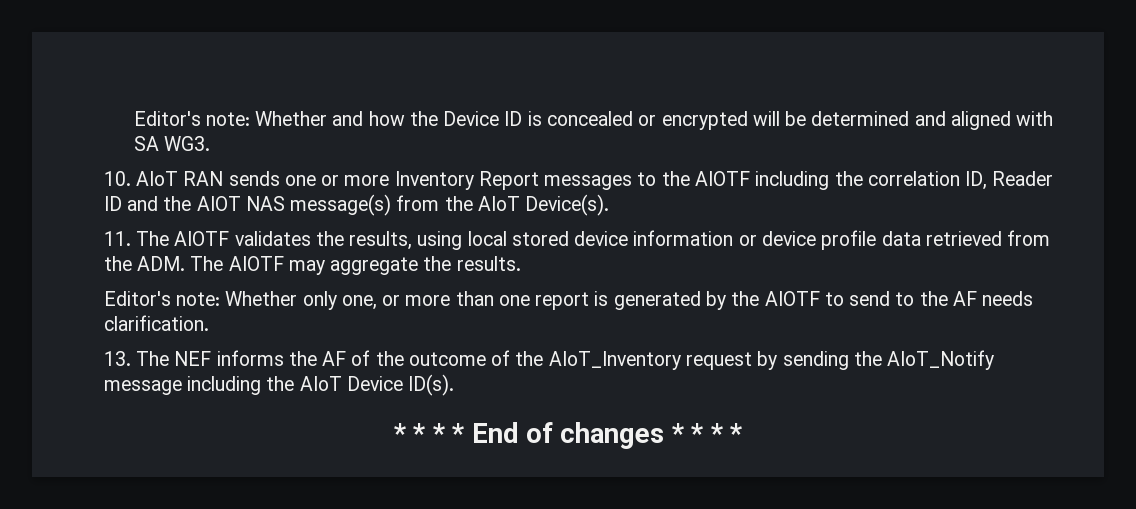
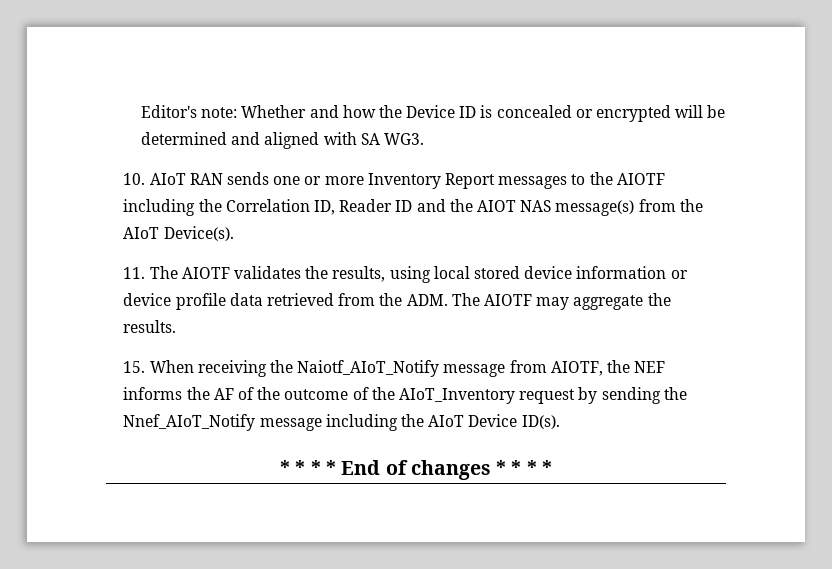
[867,171,960,186] correlation -> [225,199,310,212] Correlation
[103,291,1034,310] [103,315,209,331] [103,351,170,366] Editor's note: Whether only one, or more than one report is generated by the AIOTF to send to the AF needs clarification. // 13. The -> [123,360,630,377] 15. When receiving the Naiotf_AIoT_Notify message from AIOTF, the
[887,350,995,370] AIoT_Notify -> [123,414,256,431] Nnef_AIoT_Notify

